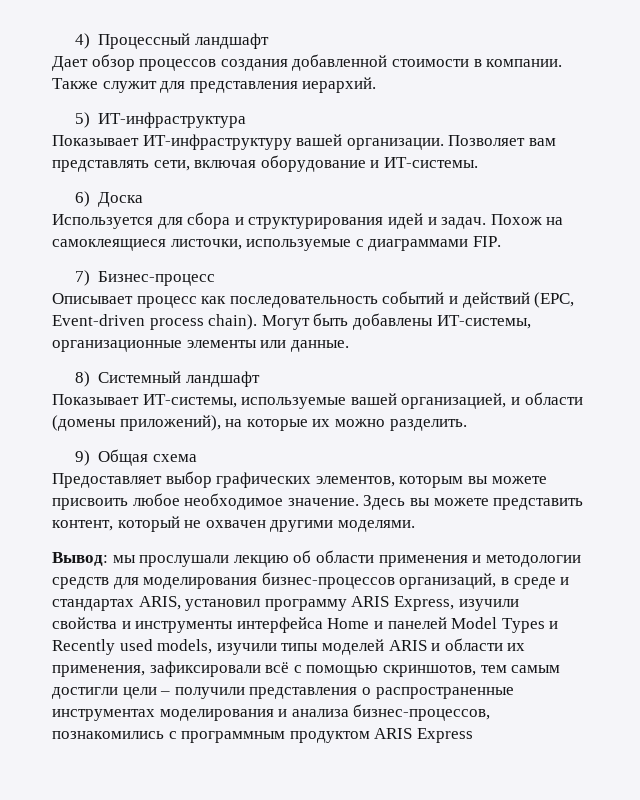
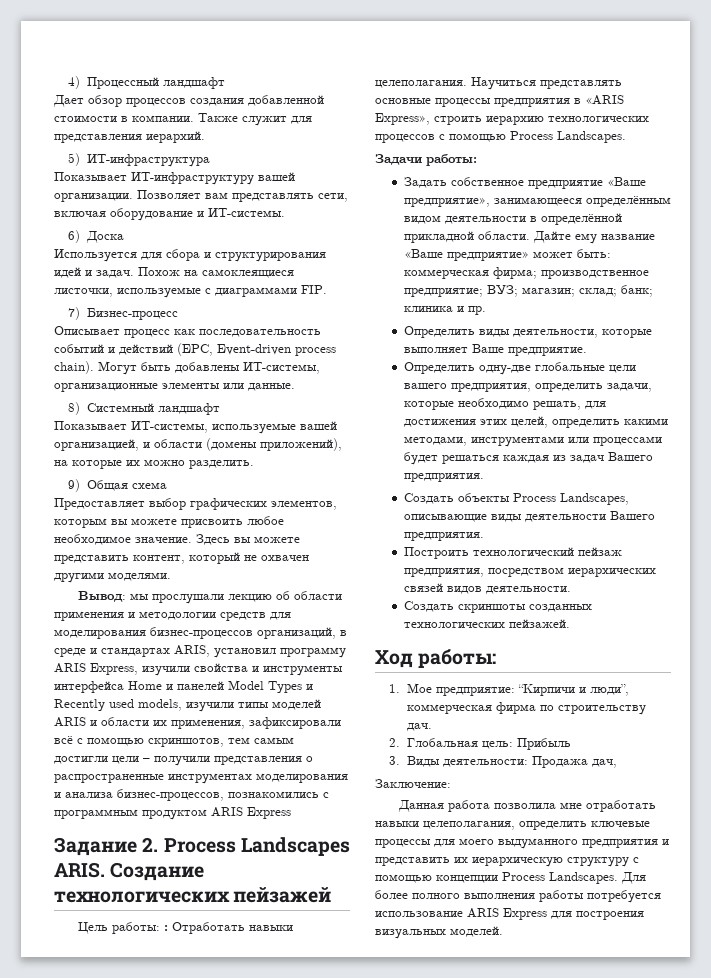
(473, 735) none -> [54,837,350,856] [54,862,205,881] [54,887,332,903] [77,922,293,934] [375,77,622,90] [375,95,624,107] [375,113,649,125] [375,131,626,143] [375,154,477,166] [403,177,646,189] [403,196,671,207] [403,213,622,225] [403,231,655,244] [403,249,611,261] [403,267,649,279] [403,285,653,297] [403,306,486,315] [403,326,652,338] [403,344,587,356] [403,362,636,375] [403,383,652,392] [403,398,606,410] [403,416,668,428] [403,436,662,447] [403,452,653,465] [403,473,484,482] [403,493,629,505] [403,511,655,522] [403,532,484,541] [403,547,622,559] [403,567,656,577] [403,583,571,594] [403,601,592,613] [403,619,570,628] [375,649,497,668] [389,683,629,696] [406,702,646,715] [406,723,432,731] [389,738,571,750] [389,756,617,768] [375,779,451,788] [397,800,656,812] [375,821,650,830] [375,838,669,849] [375,857,639,867] [375,872,646,884] [375,890,661,903] [375,908,644,920] [375,926,503,939] // Задание 2. Process Landscapes ARIS. Создание технологических пейзажей // Цель работы: : Отработать навыки целеполагания. Научиться представлять основные процессы предприятия в «ARIS Express», строить иерархию технологических процессов с помощью Process Landscapes. // Задачи работы: // Задать собственное предприятие «Ваше предприятие», занимающееся определённым видом деятельности в определённой прикладной области. Дайте ему название «Ваше предприятие» может быть: коммерческая фирма; производственное предприятие; ВУЗ; магазин; склад; банк; клиника и пр. // Определить виды деятельности, которые выполняет Ваше предприятие. // Определить одну-две глобальные цели вашего предприятия, определить задачи, которые необходимо решать, для достижения этих целей, определить какими методами, инструментами или процессами будет решаться каждая из задач Вашего предприятия. // Создать объекты Process Landscapes, описывающие виды деятельности Вашего предприятия. // Построить технологический пейзаж предприятия, посредством иерархических связей видов деятельности. // Создать скриншоты созданных технологических пейзажей. // Ход работы: // 1. Мое предприятие: “Кирпичи и люди”, коммерческая фирма по строительству дач. // 2. Глобальная цель: Прибыль // 3. Виды деятельности: Продажа дач, // Заключение: // Данная работа позволила мне отработать навыки целеполагания, определить ключевые процессы для моего выдуманного предприятия и представить их иерархическую структуру с помощью концепции Process Landscapes. Для более полного выполнения работы потребуется использование ARIS Express для построения визуальных моделей.

